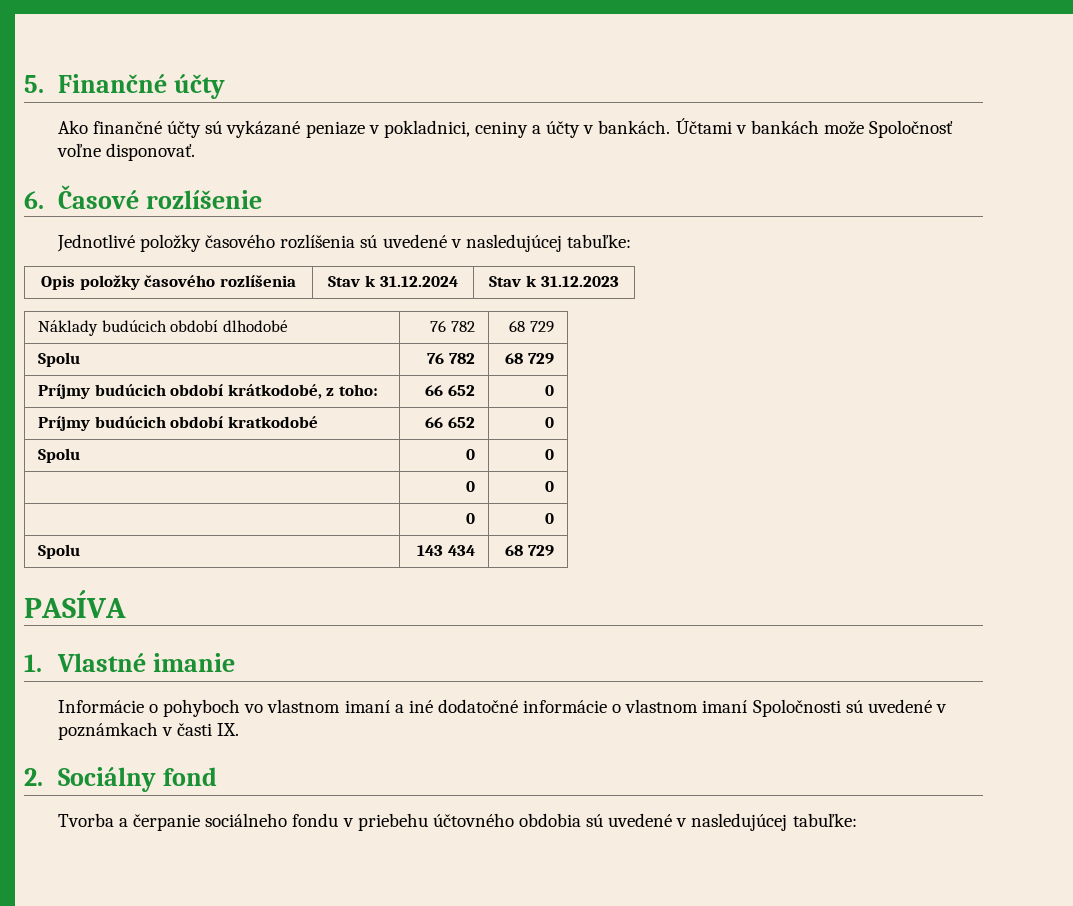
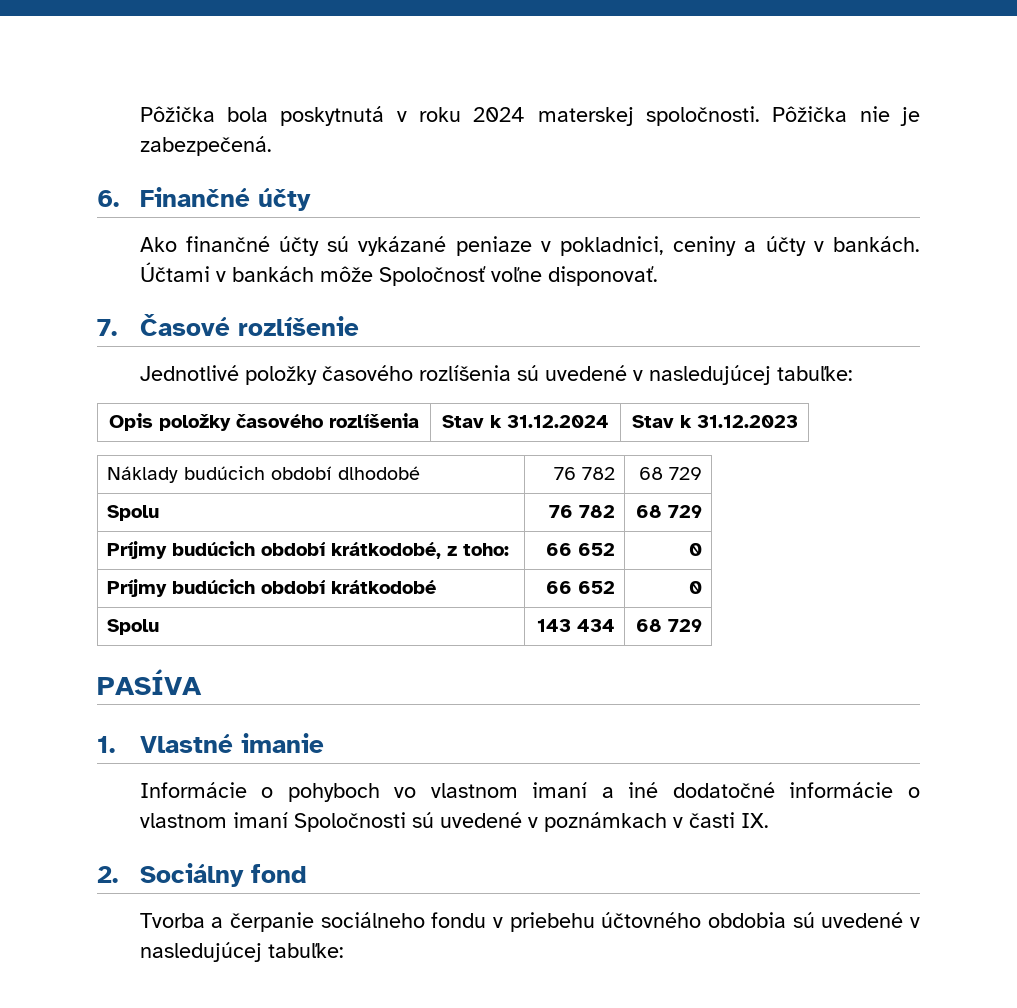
[24,75,44,93] 5. -> [139,106,921,126] [139,136,272,156] [97,190,119,207] Pôžička bola poskytnutá v roku 2024 materskej spoločnosti. Pôžička nie je zabezpečená. // 6.
[824,121,865,135] može -> [319,266,373,282] môže
[24,191,44,209] 6. -> [97,319,117,336] 7.
[227,416,318,428] [425,417,475,428] [544,417,554,428] [38,448,81,463] [465,449,475,460] [544,449,554,460] [465,481,475,492] [544,481,554,492] [465,513,475,524] [544,513,554,524] kratkodobé | 66 652 | 0 // Spolu | 0 | 0 // | 0 | 0 // | 0 | 0 -> [330,580,436,594] [546,581,616,594] [689,581,703,594] krátkodobé | 66 652 | 0

